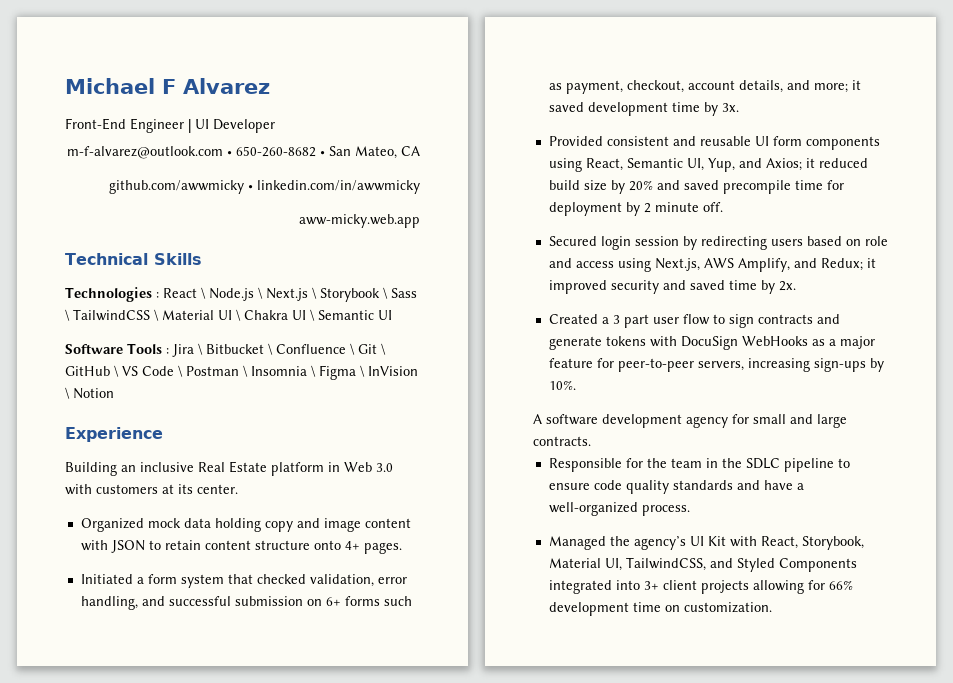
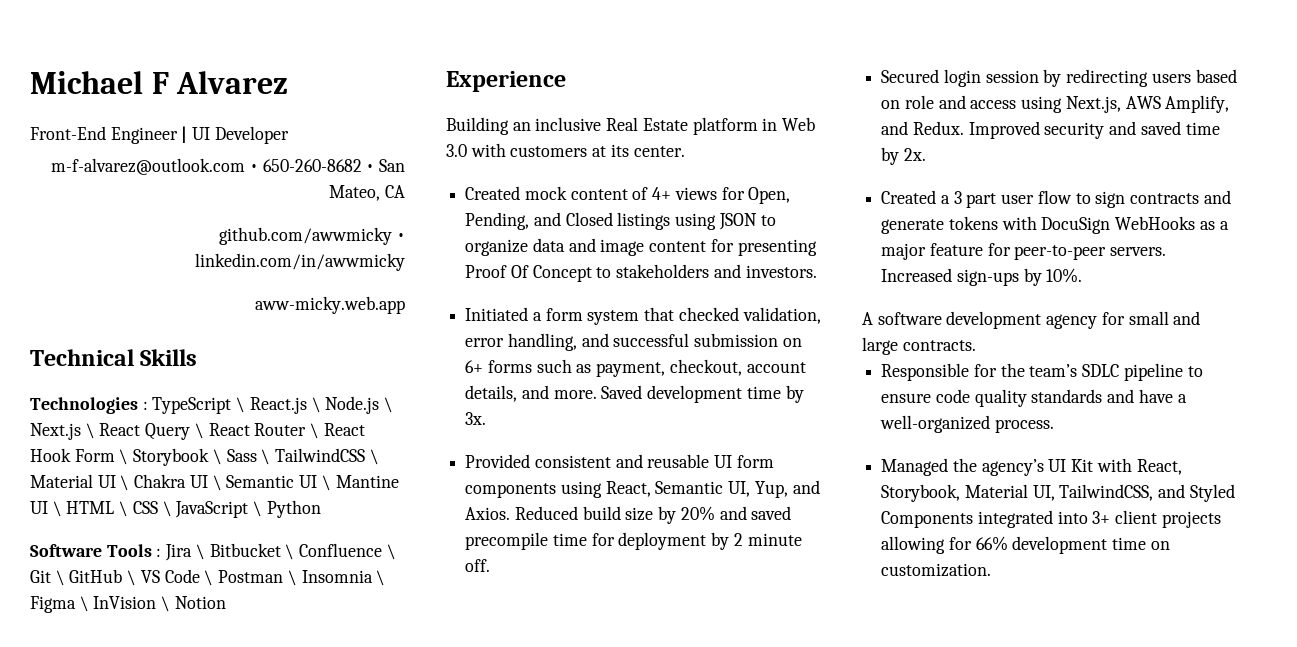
[163,288,197,298] React -> [152,397,307,414] TypeScript \ React.js
(317, 293) none -> [99,423,365,440] [30,448,129,465] React Query \ React Router \ React Hook Form \
(392, 315) none -> [321,475,399,491] [30,500,321,518] \ Mantine UI \ HTML \ CSS \ JavaScript \ Python
[80,518,411,532] [80,540,402,554] Organized mock data holding copy and image content with JSON to retain content structure onto 4+ pages. -> [465,186,791,204] [465,212,776,230] [465,238,817,256] [465,264,817,282] Created mock content of 4+ views for Open, Pending, and Closed listings using JSON to organize data and image content for presenting Proof Of Concept to stakeholders and investors.
[813,80,861,93] [548,102,584,112] more; it saved -> [553,385,643,399] more. Saved
[765,158,868,171] Axios; it reduced -> [465,506,578,520] Axios. Reduced
[820,258,876,271] [548,280,607,294] Redux; it improved -> [912,121,1040,139] Redux. Improved
[697,358,810,372] servers, increasing -> [1110,247,1167,256] [881,268,953,282] servers. Increased
[670,458,742,468] team in the -> [1029,364,1078,377] team’s

